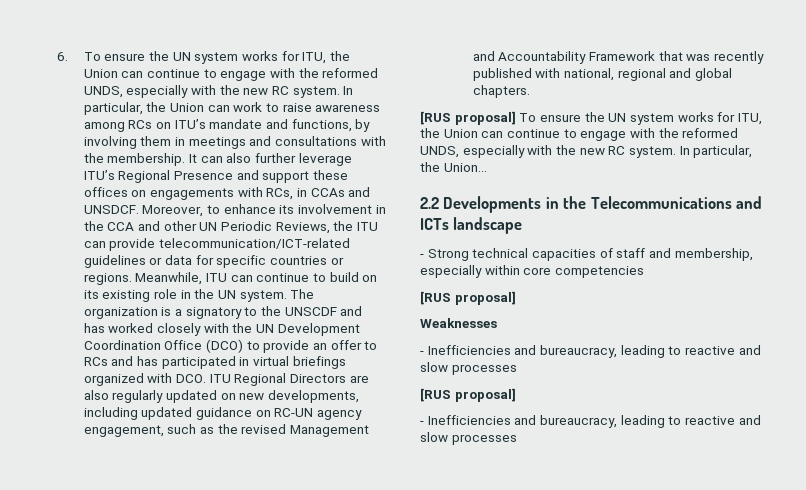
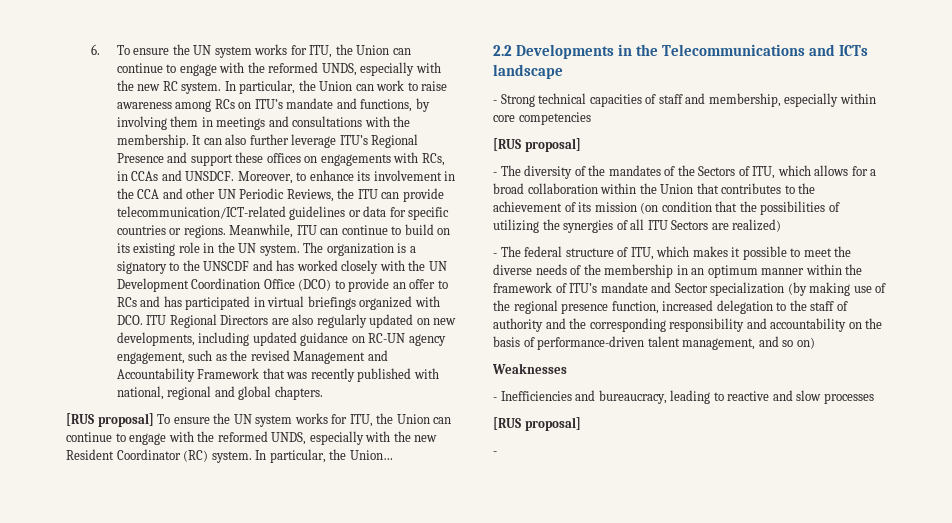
[608,146,626,155] RC -> [66,449,209,462] Resident Coordinator (RC)
(516, 298) none -> [493,165,877,179] [493,183,816,194] [493,201,840,215] [493,219,782,233] [493,246,852,260] [493,264,863,278] [493,282,887,296] [493,300,848,314] [493,318,883,332] [493,336,815,350] // - The diversity of the mandates of the Sectors of ITU, which allows for a broad collaboration within the Union that contributes to the achievement of its mission (on condition that the possibilities of utilizing the synergies of all ITU Sectors are realized) // - The federal structure of ITU, which makes it possible to meet the diverse needs of the membership in an optimum manner within the framework of ITU’s mandate and Sector specialization (by making use of the regional presence function, increased delegation to the staff of authority and the corresponding responsibility and accountability on the basis of performance-driven talent management, and so on)
[427,415,761,428] [420,432,517,445] Inefficiencies and bureaucracy, leading to reactive and slow processes -> (497, 453) none

